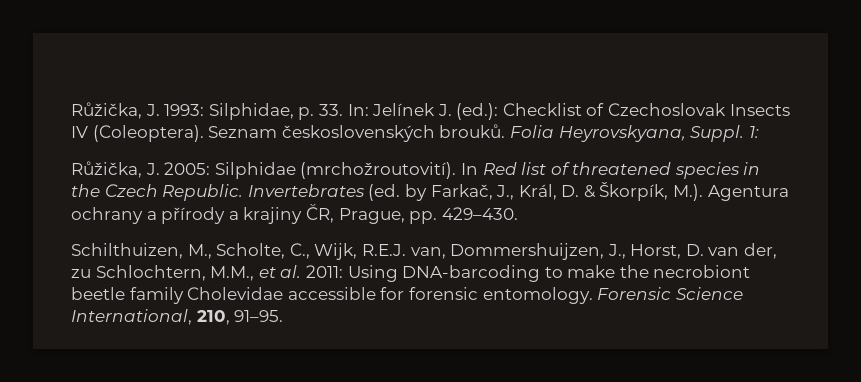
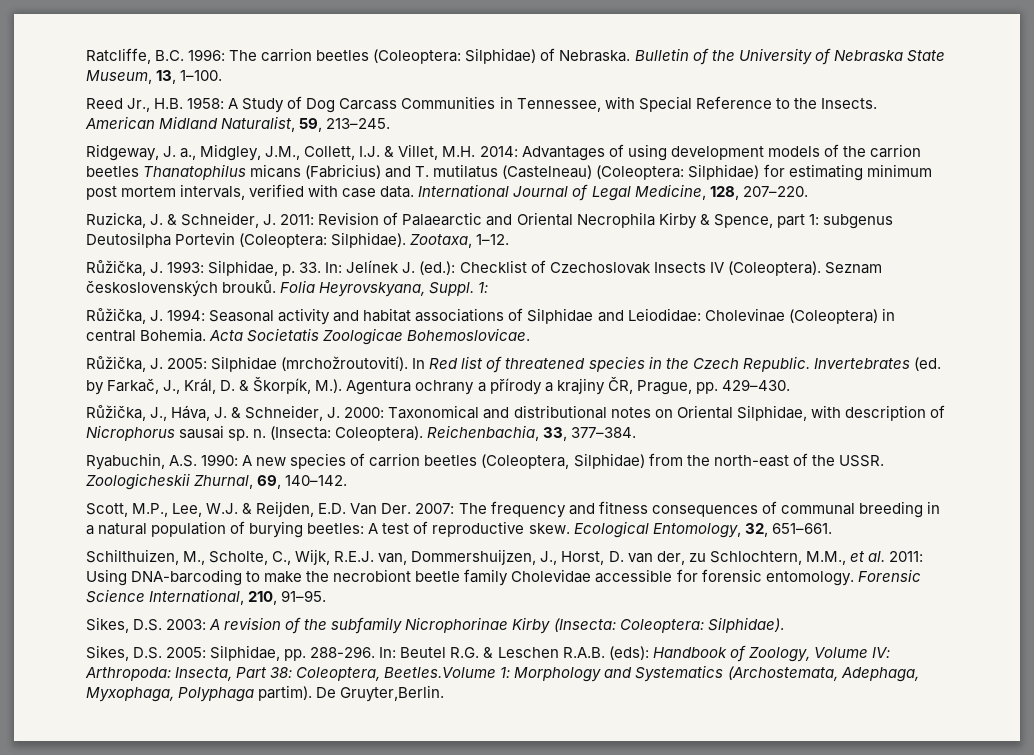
(71, 110) none -> [86,48,945,65] [86,70,223,84] [86,96,877,113] [85,116,391,132] [86,144,921,161] [86,164,932,181] [86,184,808,201] [86,212,893,229] [86,232,510,248] Ratcliffe, B.C. 1996: The carrion beetles (Coleoptera: Silphidae) of Nebraska. Bulletin of the University of Nebraska State Museum, 13, 1–100. // Reed Jr., H.B. 1958: A Study of Dog Carcass Communities in Tennessee, with Special Reference to the Insects. American Midland Naturalist, 59, 213–245. // Ridgeway, J. a., Midgley, J.M., Collett, I.J. & Villet, M.H. 2014: Advantages of using development models of the carrion beetles Thanatophilus micans (Fabricius) and T. mutilatus (Castelneau) (Coleoptera: Silphidae) for estimating minimum post mortem intervals, verified with case data. International Journal of Legal Medicine, 128, 207–220. // Ruzicka, J. & Schneider, J. 2011: Revision of Palaearctic and Oriental Necrophila Kirby & Spence, part 1: subgenus Deutosilpha Portevin (Coleoptera: Silphidae). Zootaxa, 1–12. //
(759, 132) none -> [86,308,895,325] [86,328,531,345] // Růžička, J. 1994: Seasonal activity and habitat associations of Silphidae and Leiodidae: Cholevinae (Coleoptera) in central Bohemia. Acta Societatis Zoologicae Bohemoslovicae.
(518, 213) none -> [86,405,945,421] [86,425,637,441] [86,453,884,470] [86,473,348,490] [86,501,940,518] [86,521,832,538] // Růžička, J., Háva, J. & Schneider, J. 2000: Taxonomical and distributional notes on Oriental Silphidae, with description of Nicrophorus sausai sp. n. (Insecta: Coleoptera). Reichenbachia, 33, 377–384. // Ryabuchin, A.S. 1990: A new species of carrion beetles (Coleoptera, Silphidae) from the north-east of the USSR. Zoologicheskii Zhurnal, 69, 140–142. // Scott, M.P., Lee, W.J. & Reijden, E.D. Van Der. 2007: The frequency and fitness consequences of communal breeding in a natural population of burying beetles: A test of reproductive skew. Ecological Entomology, 32, 651–661.
(284, 316) none -> [86,617,784,634] [86,645,890,662] [85,665,919,682] [86,685,445,702] // Sikes, D.S. 2003: A revision of the subfamily Nicrophorinae Kirby (Insecta: Coleoptera: Silphidae). // Sikes, D.S. 2005: Silphidae, pp. 288-296. In: Beutel R.G. & Leschen R.A.B. (eds): Handbook of Zoology, Volume IV: Arthropoda: Insecta, Part 38: Coleoptera, Beetles.Volume 1: Morphology and Systematics (Archostemata, Adephaga, Myxophaga, Polyphaga partim). De Gruyter,Berlin.

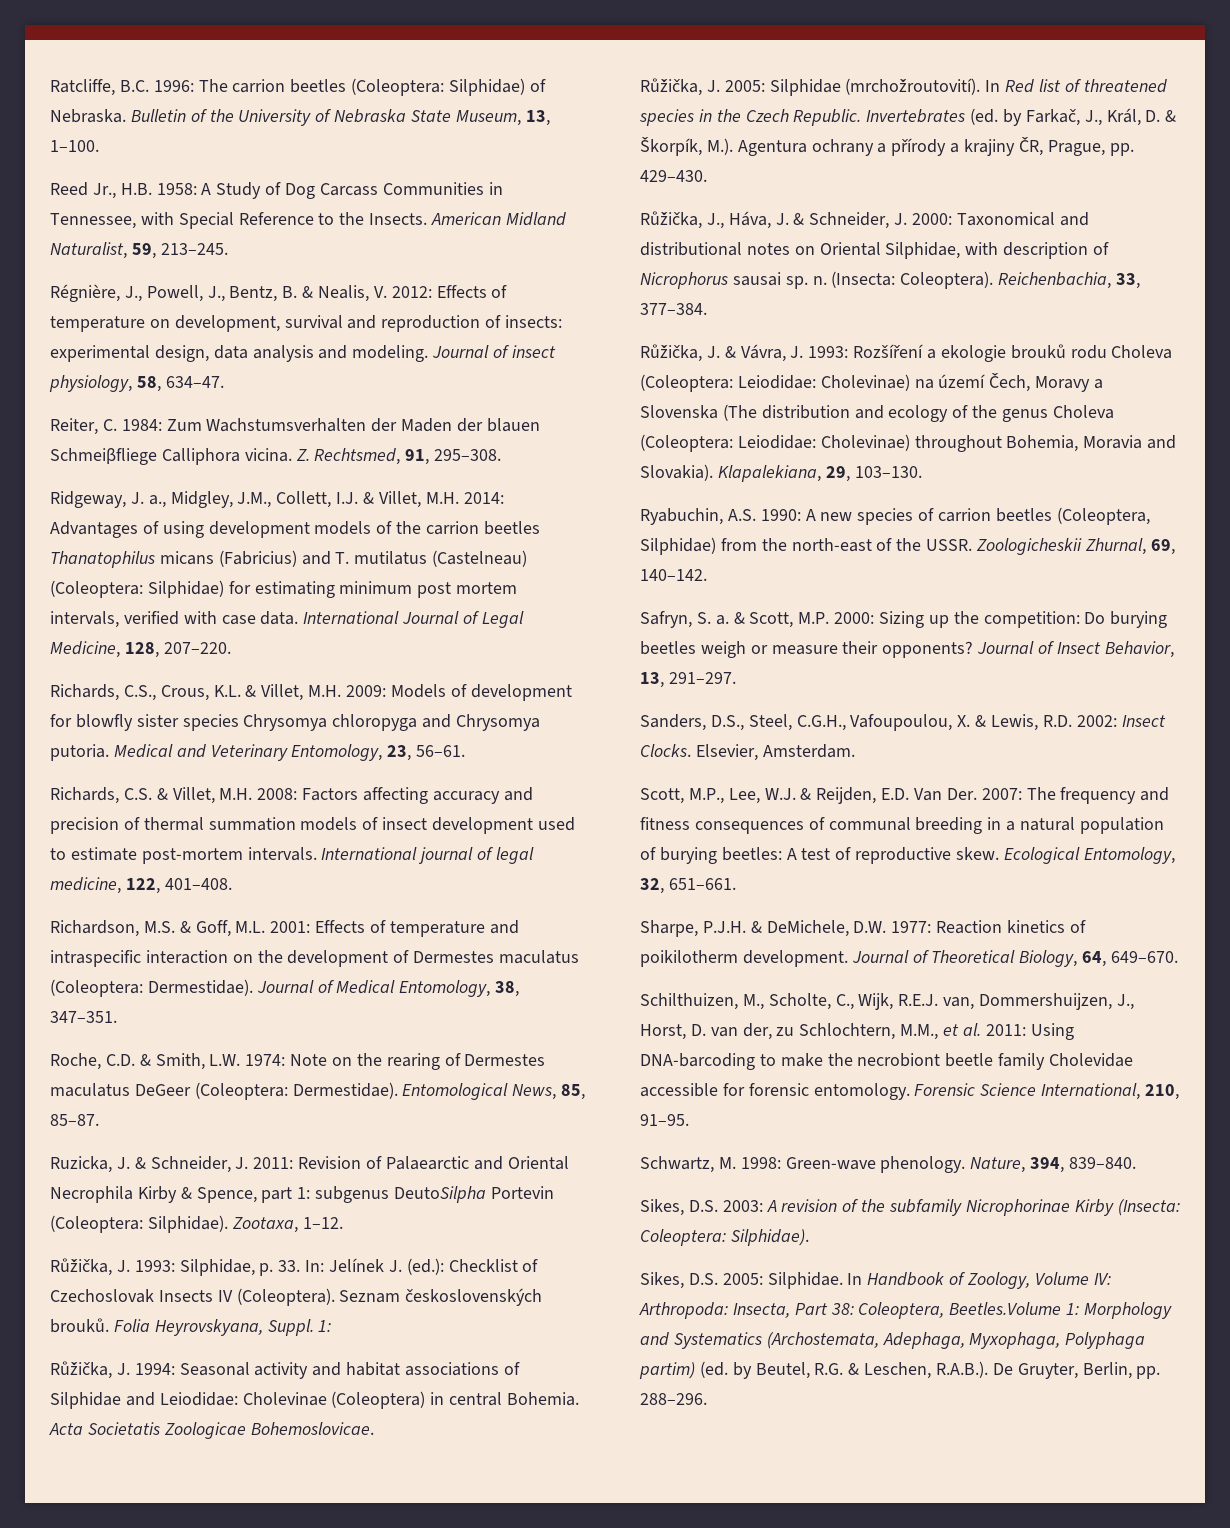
(391, 123) none -> [50,284,508,302] [50,315,563,332] [50,345,556,362] [49,375,224,392] [50,418,540,435] [50,448,502,465] // Régnière, J., Powell, J., Bentz, B. & Nealis, V. 2012: Effects of temperature on development, survival and reproduction of insects: experimental design, data analysis and modeling. Journal of insect physiology, 58, 634–47. // Reiter, C. 1984: Zum Wachstumsverhalten der Maden der blauen Schmeiβfliege Calliphora vicina. Z. Rechtsmed, 91, 295–308.
(808, 191) none -> [50,684,572,701] [50,714,541,731] [50,744,466,761] [50,787,533,804] [50,817,575,834] [50,847,535,864] [50,877,232,894] [50,920,519,937] [50,950,580,967] [50,979,520,997] [50,1011,117,1023] [50,1053,546,1070] [50,1082,586,1100] [50,1114,99,1126] // Richards, C.S., Crous, K.L. & Villet, M.H. 2009: Models of development for blowfly sister species Chrysomya chloropyga and Chrysomya putoria. Medical and Veterinary Entomology, 23, 56–61. // Richards, C.S. & Villet, M.H. 2008: Factors affecting accuracy and precision of thermal summation models of insect development used to estimate post-mortem intervals. International journal of legal medicine, 122, 401–408. // Richardson, M.S. & Goff, M.L. 2001: Effects of temperature and intraspecific interaction on the development of Dermestes maculatus (Coleoptera: Dermestidae). Journal of Medical Entomology, 38, 347–351. // Roche, C.D. & Smith, L.W. 1974: Note on the rearing of Dermestes maculatus DeGeer (Coleoptera: Dermestidae). Entomological News, 85, 85–87.
[86,232,171,248] Deutosilpha -> [394,1186,487,1203] DeutoSilpha
(637, 432) none -> [640,344,1173,362] [640,373,1104,392] [640,404,1114,422] [640,434,1177,452] [640,464,922,482] // Růžička, J. & Vávra, J. 1993: Rozšíření a ekologie brouků rodu Choleva (Coleoptera: Leiodidae: Cholevinae) na území Čech, Moravy a Slovenska (The distribution and ecology of the genus Choleva (Coleoptera: Leiodidae: Cholevinae) throughout Bohemia, Moravia and Slovakia). Klapalekiana, 29, 103–130.
(348, 480) none -> [640,611,1168,628] [640,641,1174,658] [640,672,736,688] [640,714,1166,731] [640,744,855,761] // Safryn, S. a. & Scott, M.P. 2000: Sizing up the competition: Do burying beetles weigh or measure their opponents? Journal of Insect Behavior, 13, 291–297. // Sanders, D.S., Steel, C.G.H., Vafoupoulou, X. & Lewis, R.D. 2002: Insect Clocks. Elsevier, Amsterdam.
(832, 528) none -> [640,920,1086,937] [640,950,1179,967] // Sharpe, P.J.H. & DeMichele, D.W. 1977: Reaction kinetics of poikilotherm development. Journal of Theoretical Biology, 64, 649–670.
(327, 596) none -> [640,1156,1137,1173] // Schwartz, M. 1998: Green-wave phenology. Nature, 394, 839–840.
[210,645,649,661] Silphidae, pp. 288-296. In: Beutel R.G. & Leschen R.A.B. (eds): -> [767,1272,863,1289] Silphidae. In
[258,685,445,702] partim). De Gruyter,Berlin. -> [639,1361,1161,1379] [640,1393,707,1405] partim) (ed. by Beutel, R.G. & Leschen, R.A.B.). De Gruyter, Berlin, pp. 288–296.

